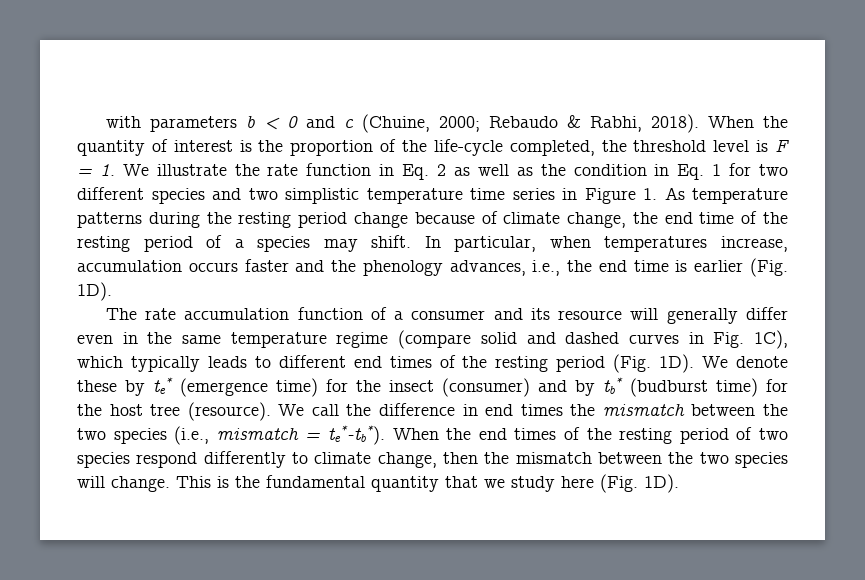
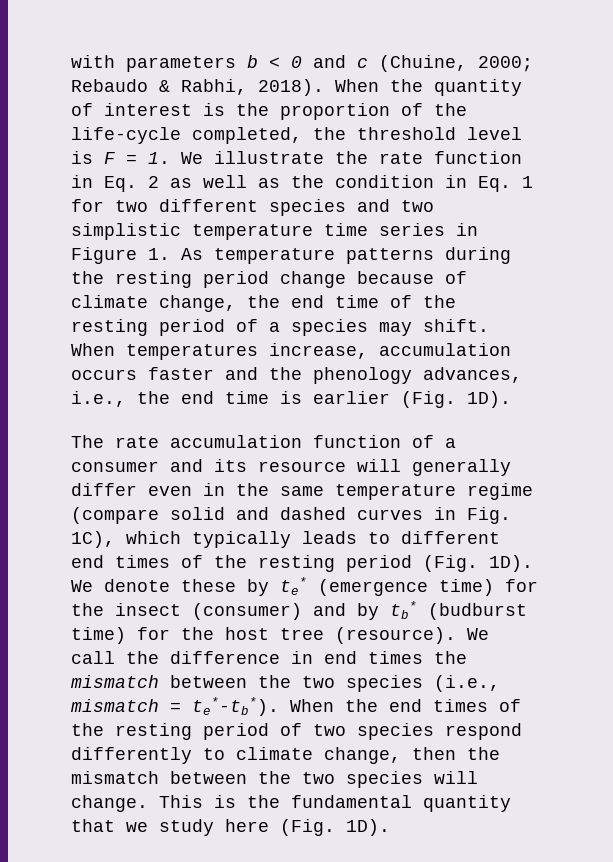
[424,236,591,252] In particular, when -> [71,343,115,356] When

